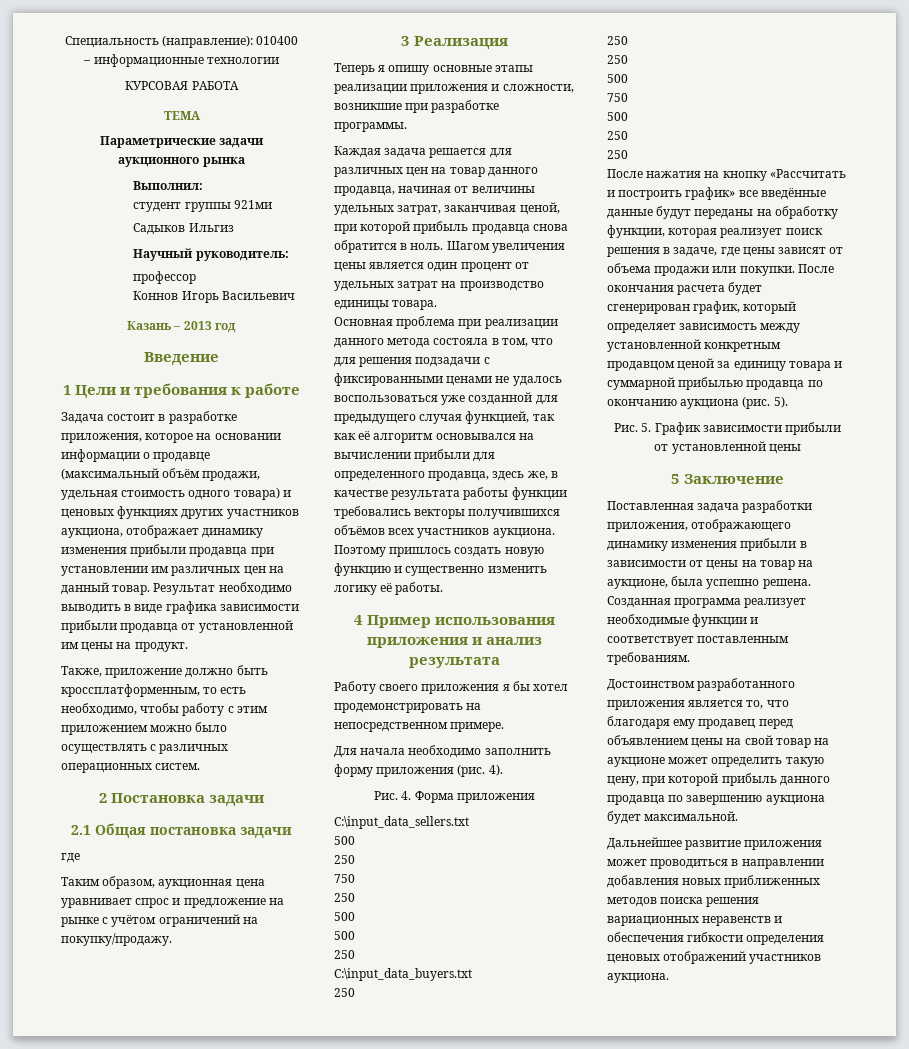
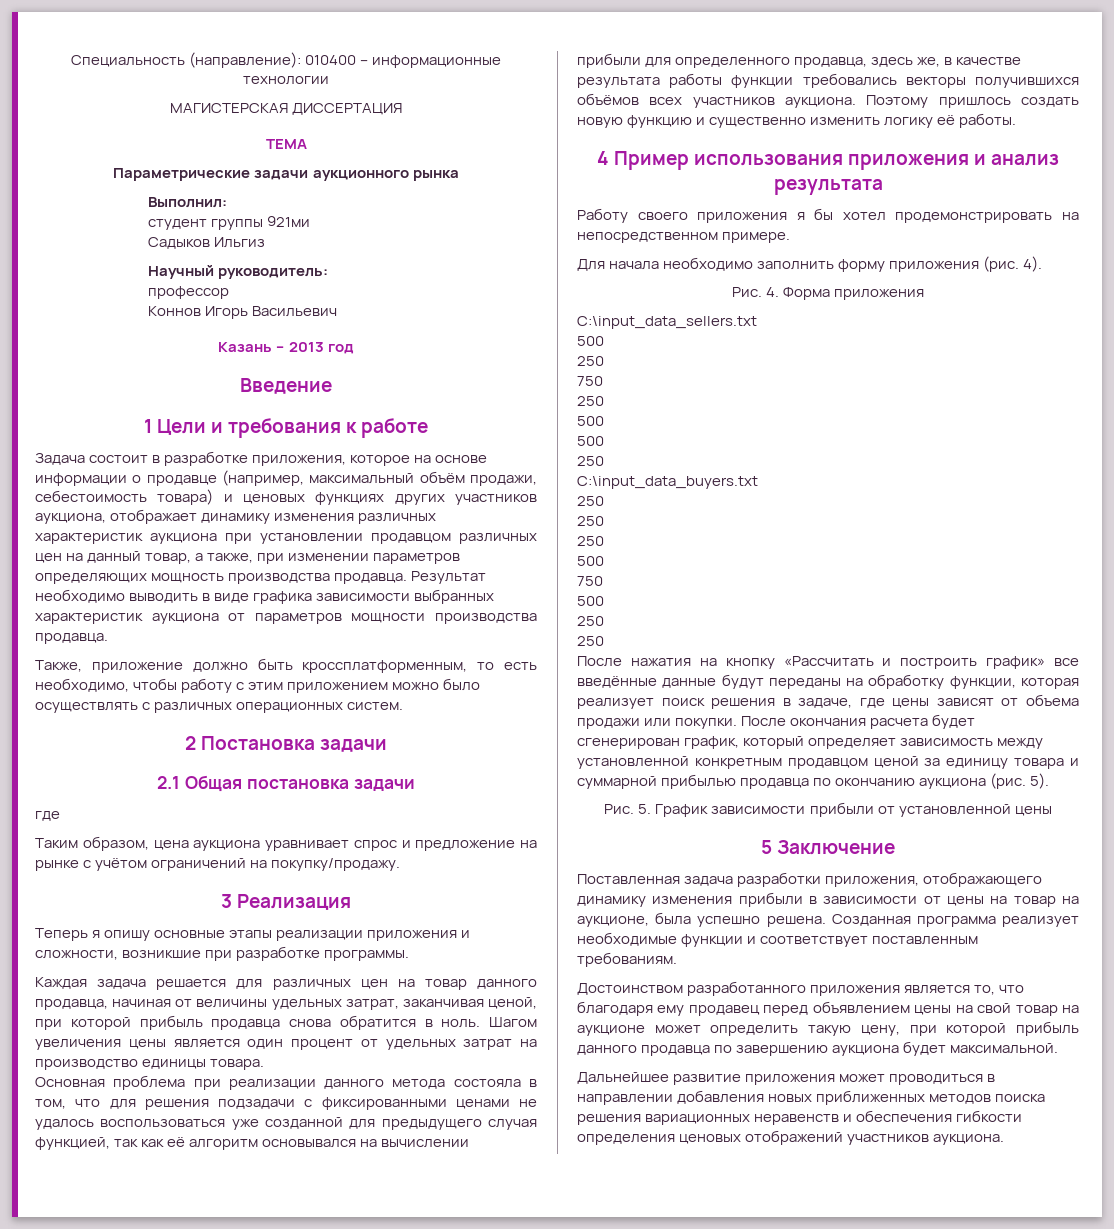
[125,81,239,90] КУРСОВАЯ РАБОТА -> [169,103,403,115] МАГИСТЕРСКАЯ ДИССЕРТАЦИЯ
[214,433,281,440] основании -> [435,455,488,463] основе
[61,468,261,481] [61,490,231,500] (максимальный объём продажи, удельная стоимость одного -> [222,470,537,486] [35,490,147,502] (например, максимальный объём продажи, себестоимость
[130,544,248,557] прибыли продавца -> [358,513,437,524] [35,533,217,544] различных характеристик аукциона
[151,566,170,573] им -> [371,533,451,544] продавцом
[112,585,151,595] товар. -> [145,553,461,564] [35,573,408,584] товар, а также, при изменении параметров определяющих мощность производства продавца.
[61,620,293,633] [61,642,188,652] прибыли продавца от установленной им цены на продукт. -> [414,589,495,604] [35,613,537,624] [35,633,108,644] выбранных характеристик аукциона от параметров мощности производства продавца.
[158,879,265,889] аукционная цена -> [153,840,261,851] цена аукциона

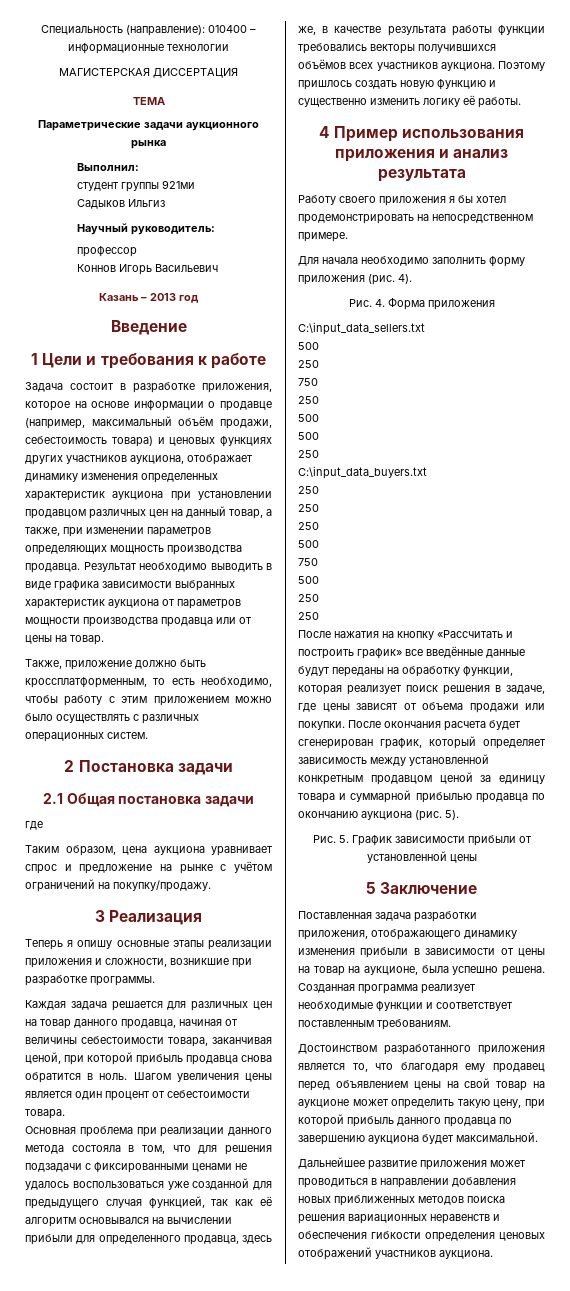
[358,513,437,524] различных -> [141,473,218,483] определенных
[35,633,108,644] продавца. -> [161,617,252,627] [25,635,104,645] продавца или от цены на товар.
[271,999,399,1010] удельных затрат, -> [81,1036,208,1047] себестоимости товара,
[385,1039,537,1050] [35,1059,207,1070] удельных затрат на производство единицы -> [167,1090,250,1098] себестоимости

